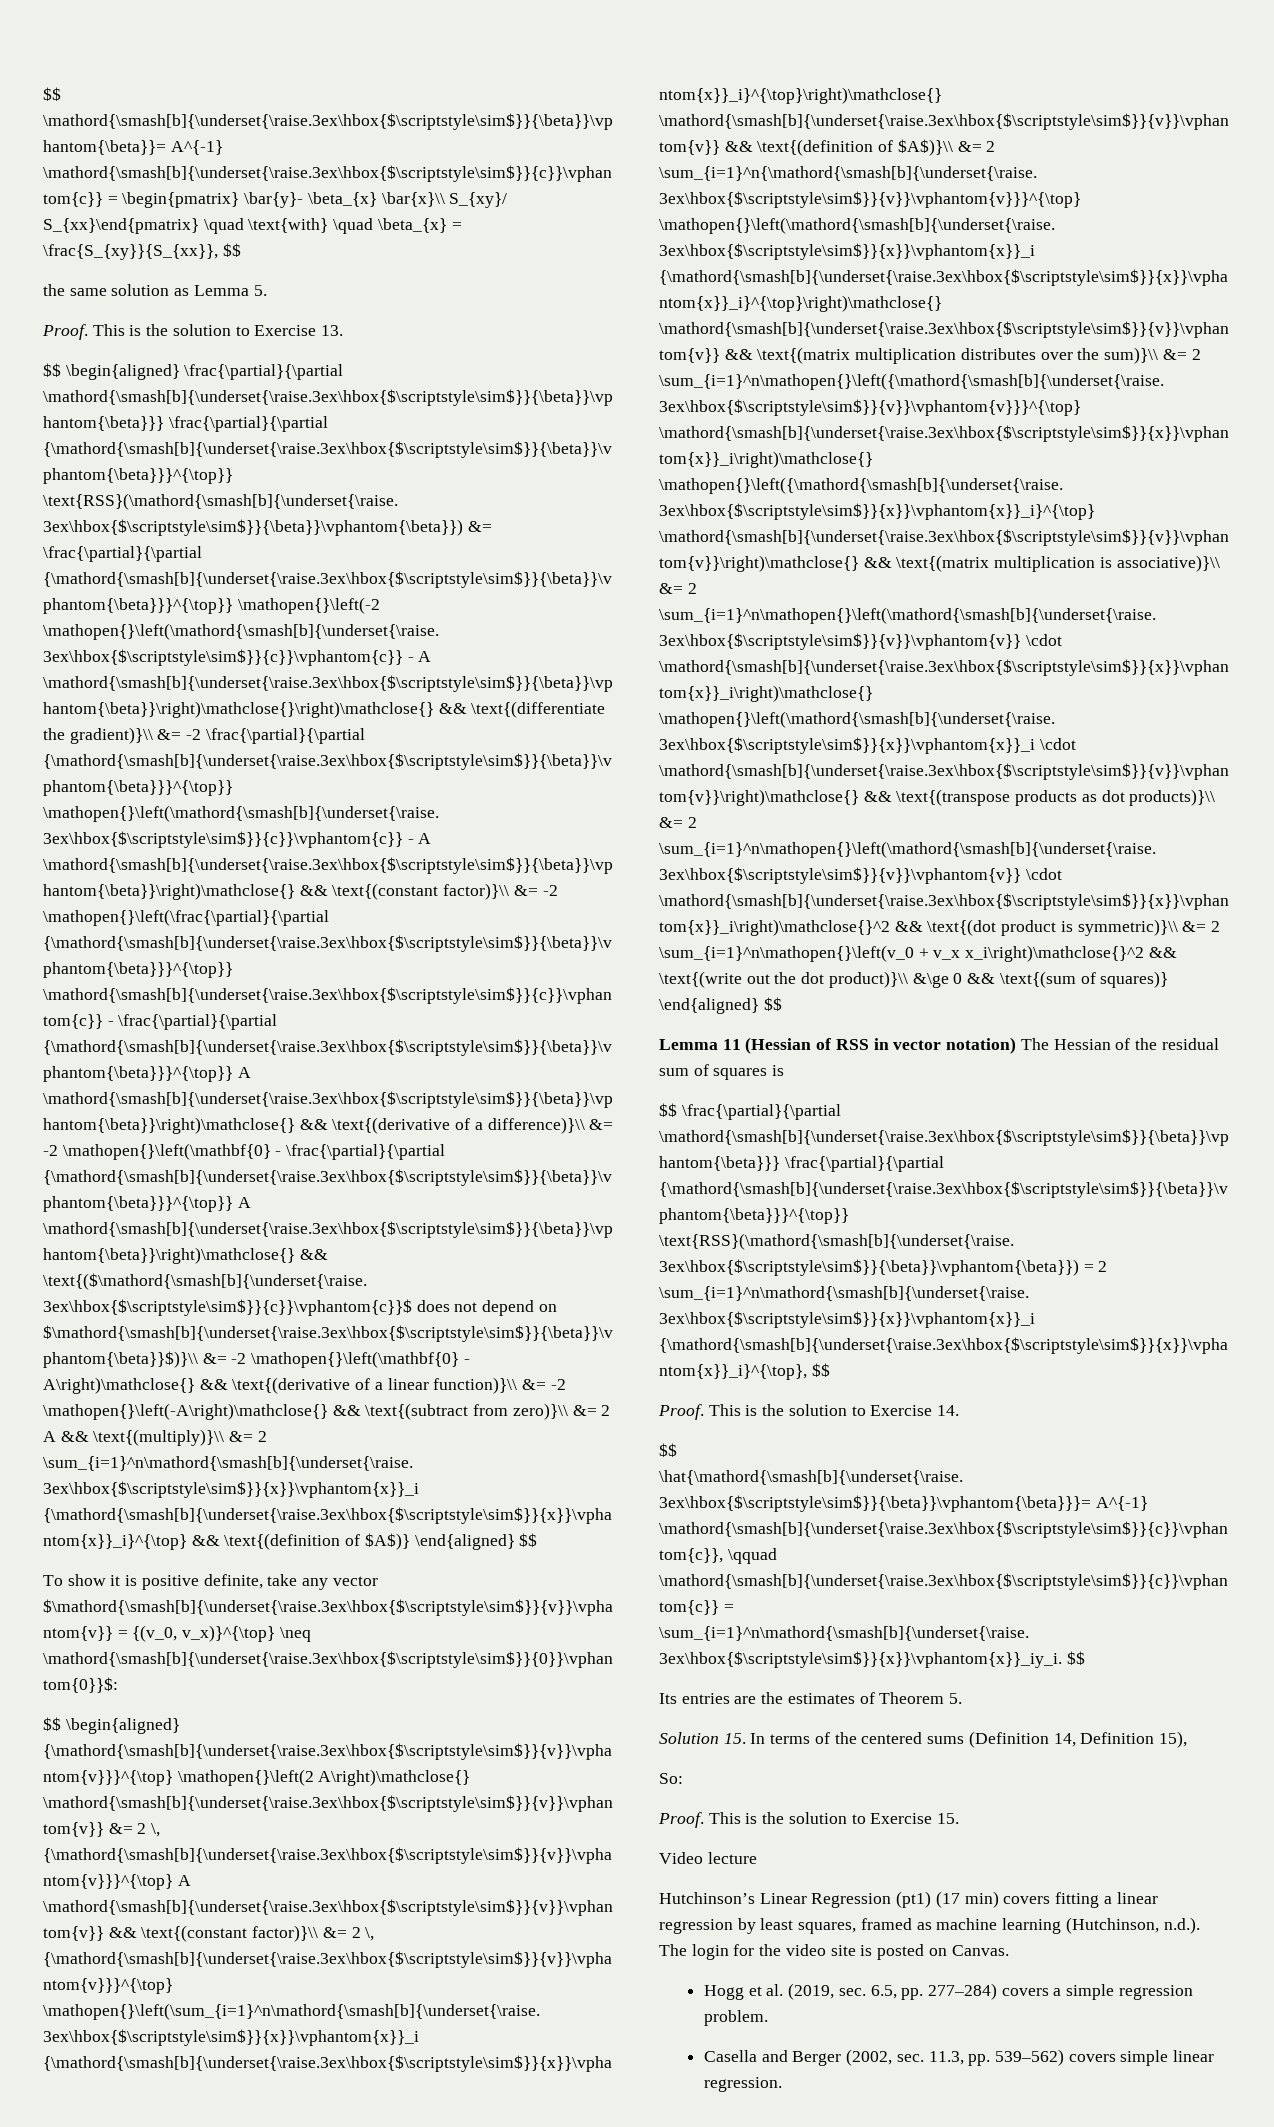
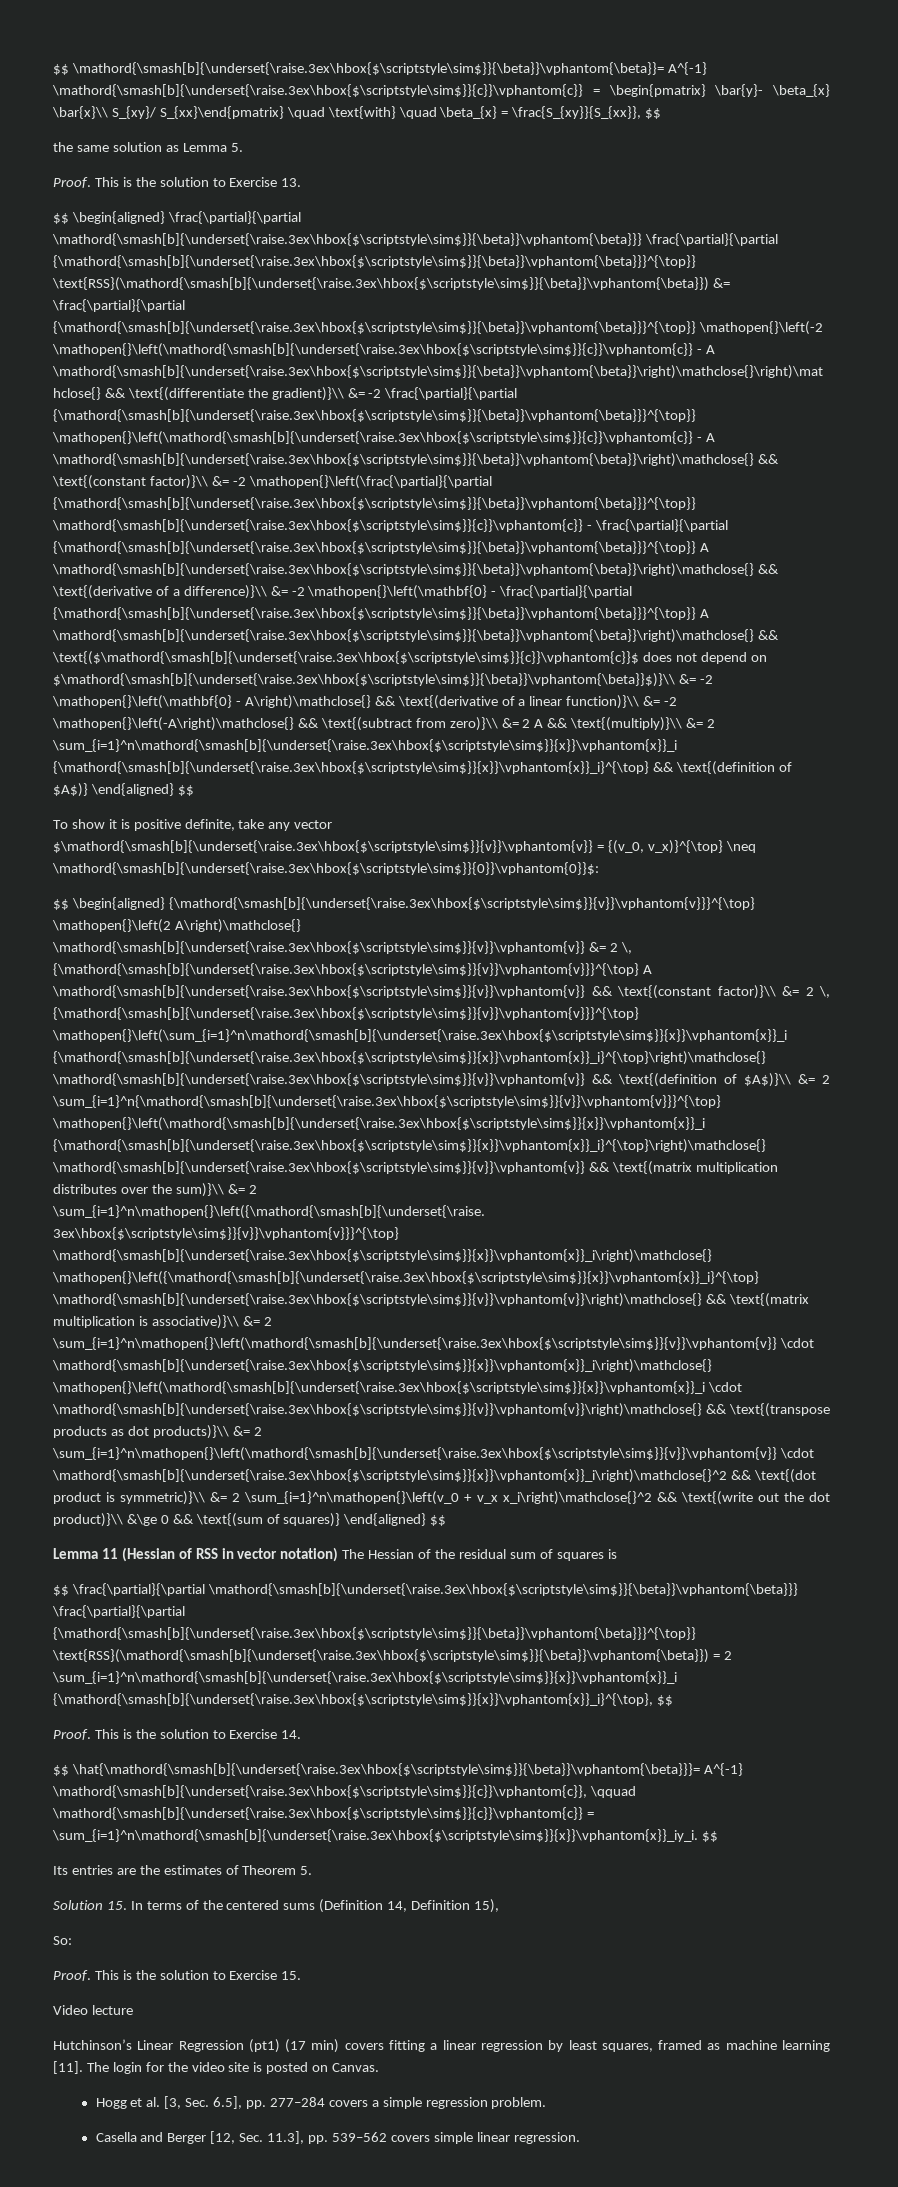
[1065,1917,1200,1934] (Hutchinson, n.d.). -> [53,2061,83,2074] [11].
[788,1983,997,2000] (2019, sec. 6.5, pp. 277–284) -> [164,2096,325,2109] [3, Sec. 6.5], pp. 277–284
[846,2049,1064,2066] (2002, sec. 11.3, pp. 539–562) -> [210,2131,387,2144] [12, Sec. 11.3], pp. 539–562

